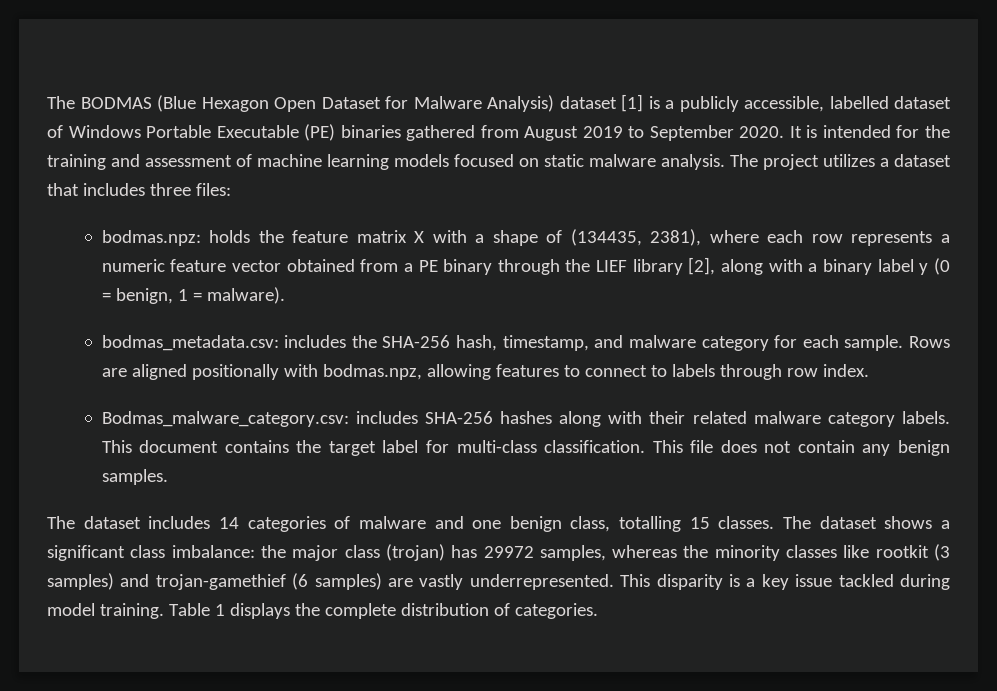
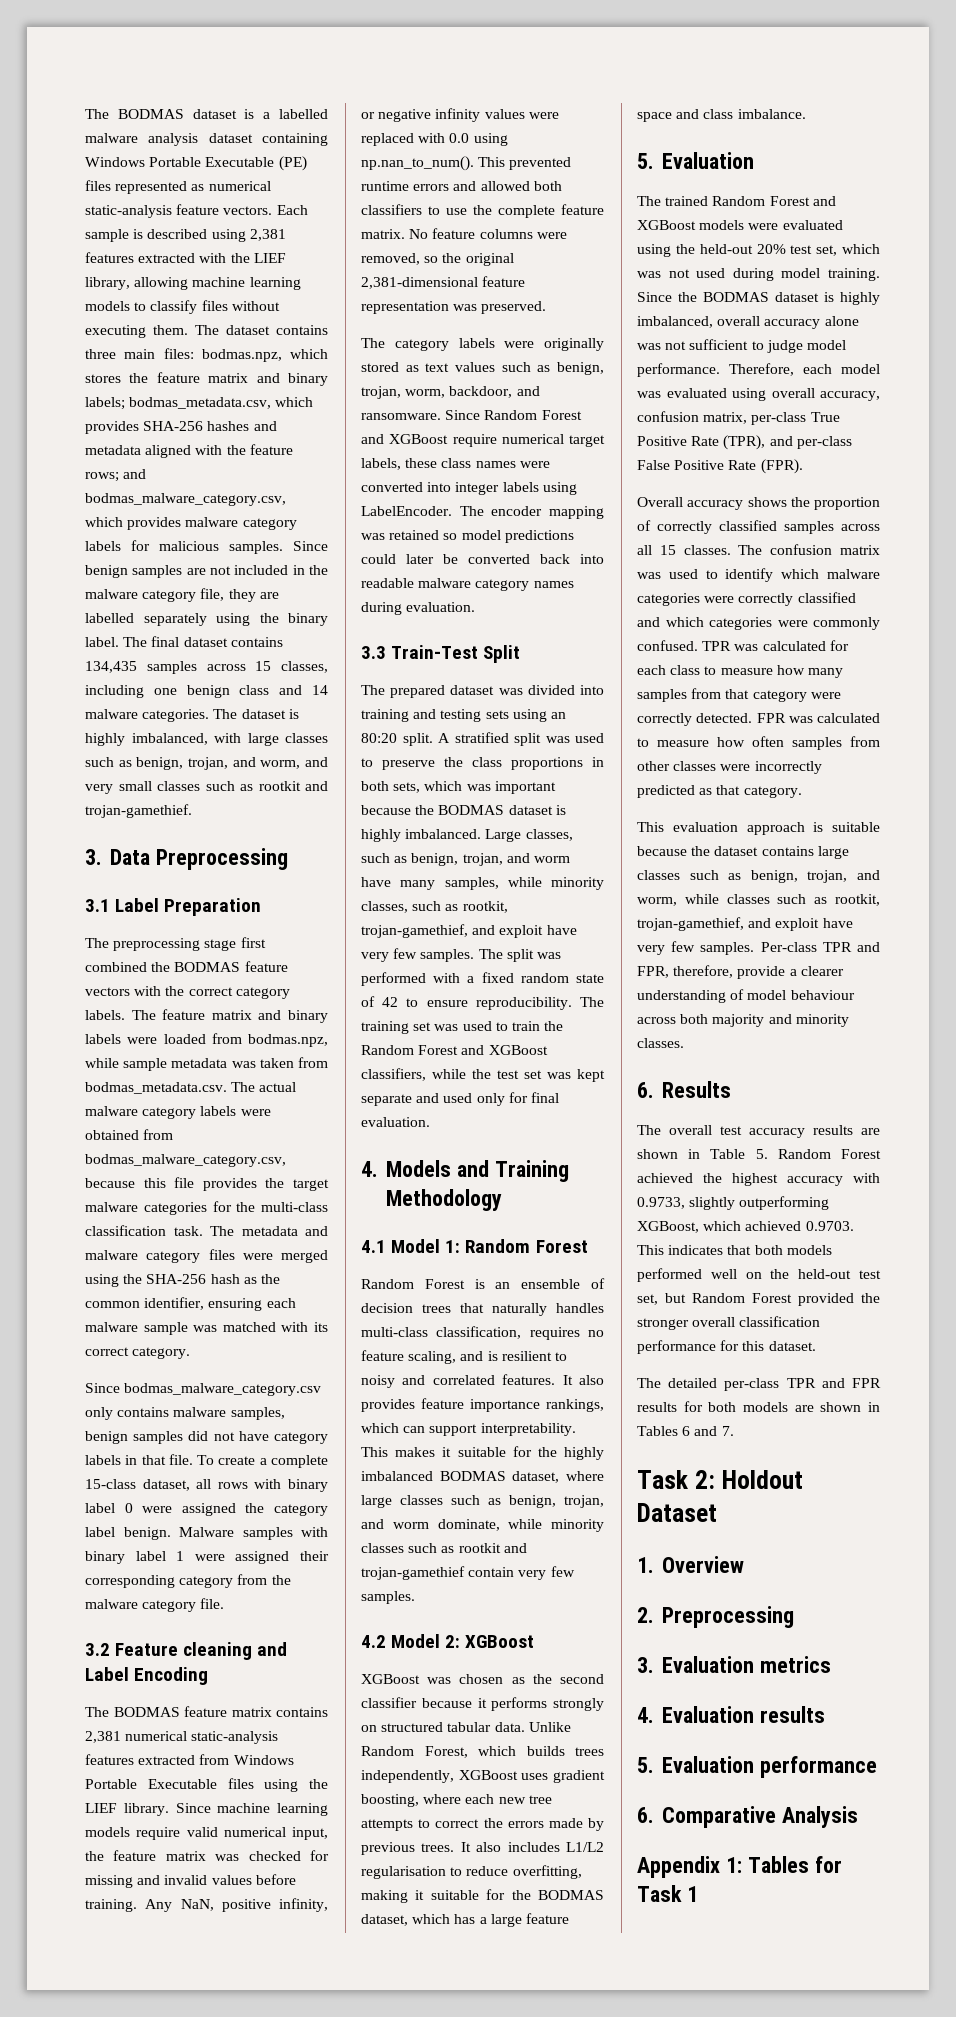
[47,94,951,112] [47,124,950,141] [47,154,951,170] [47,183,231,196] [101,229,951,246] [101,257,950,275] [101,287,285,304] [101,335,950,351] [101,364,869,380] [101,411,950,427] [101,440,950,456] [101,469,168,485] [47,516,950,532] [47,544,950,561] [47,573,950,590] [47,603,598,619] The BODMAS (Blue Hexagon Open Dataset for Malware Analysis) dataset [1] is a publicly accessible, labelled dataset of Windows Portable Executable (PE) binaries gathered from August 2019 to September 2020. It is intended for the training and assessment of machine learning models focused on static malware analysis. The project utilizes a dataset that includes three files: // bodmas.npz: holds the feature matrix X with a shape of (134435, 2381), where each row represents a numeric feature vector obtained from a PE binary through the LIEF library [2], along with a binary label y (0 = benign, 1 = malware). // bodmas_metadata.csv: includes the SHA-256 hash, timestamp, and malware category for each sample. Rows are aligned positionally with bodmas.npz, allowing features to connect to labels through row index. // Bodmas_malware_category.csv: includes SHA-256 hashes along with their related malware category labels. This document contains the target label for multi-class classification. This file does not contain any benign samples. // The dataset includes 14 categories of malware and one benign class, totalling 15 classes. The dataset shows a significant class imbalance: the major class (trojan) has 29972 samples, whereas the minority classes like rootkit (3 samples) and trojan-gamethief (6 samples) are vastly underrepresented. This disparity is a key issue tackled during model training. Table 1 displays the complete distribution of categories. -> [85,109,328,119] [85,133,328,146] [85,156,307,171] [85,180,271,194] [85,204,308,218] [85,229,286,242] [85,252,286,263] [85,277,301,290] [85,300,280,314] [85,325,328,338] [85,348,328,362] [85,372,328,386] [85,397,314,410] [85,421,277,434] [85,444,293,458] [85,469,147,482] [85,493,286,506] [85,517,297,530] [85,540,328,554] [85,565,328,578] [85,588,279,602] [85,613,328,626] [85,636,283,647] [85,661,328,674] [85,685,328,698] [85,709,299,722] [85,733,328,746] [85,757,328,770] [85,781,328,794] [85,804,192,818] [85,848,288,870] [85,898,262,916] [85,937,266,951] [85,961,288,972] [85,986,290,999] [85,1009,328,1023] [85,1033,328,1047] [85,1057,328,1071] [85,1082,297,1094] [85,1106,271,1119] [85,1129,174,1140] [85,1154,286,1167] [85,1177,329,1191] [85,1201,328,1215] [85,1225,328,1236] [85,1249,328,1263] [85,1274,280,1287] [85,1297,296,1311] [85,1322,328,1335] [85,1347,191,1359] [85,1383,322,1396] [85,1407,285,1420] [85,1431,328,1444] [85,1454,328,1468] [85,1479,328,1492] [85,1503,328,1516] [85,1527,328,1540] [85,1551,329,1564] [85,1574,291,1588] [85,1598,225,1612] [85,1642,288,1660] [85,1667,209,1685] [85,1706,328,1717] [85,1731,279,1744] [85,1754,294,1765] [85,1778,328,1792] [85,1803,328,1816] [85,1827,328,1840] [85,1850,329,1861] [85,1874,296,1888] [85,1898,328,1912] [361,108,559,122] [361,133,508,146] [361,156,572,171] [361,181,562,191] [361,204,604,218] [361,228,567,239] [361,253,514,266] [361,276,526,289] [361,301,547,314] [361,338,604,351] [361,362,604,375] [361,386,540,399] [361,410,582,420] [361,434,605,447] [361,458,550,470] [361,482,577,495] [361,506,604,519] [361,530,574,543] [361,554,604,564] [361,578,574,591] [361,602,476,615] [361,645,521,663] [361,685,604,698] [361,709,566,722] [361,732,604,746] [361,757,604,770] [361,781,556,794] [361,805,566,815] [361,829,573,842] [361,853,570,866] [361,877,604,890] [361,901,508,913] [361,924,577,938] [361,948,561,962] [361,972,604,986] [361,996,604,1010] [361,1021,564,1034] [361,1045,548,1055] [361,1068,605,1082] [361,1092,559,1106] [361,1117,430,1127] [361,1160,569,1182] [385,1189,502,1211] [361,1239,588,1253] [361,1278,605,1289] [361,1303,604,1316] [361,1326,604,1340] [361,1350,567,1364] [361,1374,604,1388] [361,1398,604,1412] [361,1423,576,1436] [361,1446,604,1460] [361,1471,604,1483] [361,1495,604,1508] [361,1519,604,1532] [361,1543,527,1553] [361,1566,575,1580] [361,1591,415,1604] [361,1634,535,1648] [361,1674,604,1684] [361,1697,604,1711] [361,1722,571,1732] [361,1746,604,1758] [361,1770,605,1783] [361,1794,552,1807] [361,1818,604,1831] [361,1842,604,1855] [361,1865,582,1879] [361,1889,604,1903] [361,1913,569,1927] [637,109,806,122] [637,152,754,169] [637,196,836,206] [637,220,843,230] [637,244,880,257] [637,268,880,281] [637,292,880,305] [637,316,859,329] [637,339,846,353] [637,363,880,377] [637,388,880,401] [637,411,840,425] [637,435,852,450] [637,459,803,474] [637,497,880,510] [637,520,880,534] [637,544,880,555] [637,568,880,582] [637,592,856,606] [637,617,880,630] [637,640,849,651] [637,665,843,678] [637,688,841,702] [637,713,880,726] [637,736,880,750] [637,761,822,774] [637,785,802,798] [637,822,880,835] [637,846,849,859] [637,870,880,883] [637,894,880,906] [637,917,853,931] [637,941,880,955] [637,965,844,979] [637,989,855,1003] [637,1014,849,1027] [637,1038,684,1048] [637,1081,731,1098] [637,1125,880,1138] [637,1149,881,1159] [637,1173,880,1186] [637,1196,830,1210] [637,1221,854,1233] [637,1245,832,1255] [637,1268,881,1282] [637,1293,880,1306] [637,1316,821,1330] [637,1340,816,1354] [637,1378,881,1391] [637,1401,880,1412] [637,1426,734,1436] [637,1470,803,1489] [637,1503,717,1522] [637,1556,744,1573] [637,1606,794,1628] [637,1656,831,1673] [637,1706,825,1723] [637,1756,877,1778] [637,1806,858,1828] [637,1856,842,1878] [637,1885,698,1902] The BODMAS dataset is a labelled malware analysis dataset containing Windows Portable Executable (PE) files represented as numerical static-analysis feature vectors. Each sample is described using 2,381 features extracted with the LIEF library, allowing machine learning models to classify files without executing them. The dataset contains three main files: bodmas.npz, which stores the feature matrix and binary labels; bodmas_metadata.csv, which provides SHA-256 hashes and metadata aligned with the feature rows; and bodmas_malware_category.csv, which provides malware category labels for malicious samples. Since benign samples are not included in the malware category file, they are labelled separately using the binary label. The final dataset contains 134,435 samples across 15 classes, including one benign class and 14 malware categories. The dataset is highly imbalanced, with large classes such as benign, trojan, and worm, and very small classes such as rootkit and trojan-gamethief. // 3. Data Preprocessing // 3.1 Label Preparation // The preprocessing stage first combined the BODMAS feature vectors with the correct category labels. The feature matrix and binary labels were loaded from bodmas.npz, while sample metadata was taken from bodmas_metadata.csv. The actual malware category labels were obtained from bodmas_malware_category.csv, because this file provides the target malware categories for the multi-class classification task. The metadata and malware category files were merged using the SHA-256 hash as the common identifier, ensuring each malware sample was matched with its correct category. // Since bodmas_malware_category.csv only contains malware samples, benign samples did not have category labels in that file. To create a complete 15-class dataset, all rows with binary label 0 were assigned the category label benign. Malware samples with binary label 1 were assigned their corresponding category from the malware category file. // 3.2 Feature cleaning and Label Encoding // The BODMAS feature matrix contains 2,381 numerical static-analysis features extracted from Windows Portable Executable files using the LIEF library. Since machine learning models require valid numerical input, the feature matrix was checked for missing and invalid values before training. Any NaN, positive infinity, or negative infinity values were replaced with 0.0 using np.nan_to_num(). This prevented runtime errors and allowed both classifiers to use the complete feature matrix. No feature columns were removed, so the original 2,381-dimensional feature representation was preserved. // The category labels were originally stored as text values such as benign, trojan, worm, backdoor, and ransomware. Since Random Forest and XGBoost require numerical target labels, these class names were converted into integer labels using LabelEncoder. The encoder mapping was retained so model predictions could later be converted back into readable malware category names during evaluation. // 3.3 Train-Test Split // The prepared dataset was divided into training and testing sets using an 80:20 split. A stratified split was used to preserve the class proportions in both sets, which was important because the BODMAS dataset is highly imbalanced. Large classes, such as benign, trojan, and worm have many samples, while minority classes, such as rootkit, trojan-gamethief, and exploit have very few samples. The split was performed with a fixed random state of 42 to ensure reproducibility. The training set was used to train the Random Forest and XGBoost classifiers, while the test set was kept separate and used only for final evaluation. // 4. Models and Training Methodology // 4.1 Model 1: Random Forest // Random Forest is an ensemble of decision trees that naturally handles multi-class classification, requires no feature scaling, and is resilient to noisy and correlated features. It also provides feature importance rankings, which can support interpretability. This makes it suitable for the highly imbalanced BODMAS dataset, where large classes such as benign, trojan, and worm dominate, while minority classes such as rootkit and trojan-gamethief contain very few samples. // 4.2 Model 2: XGBoost // XGBoost was chosen as the second classifier because it performs strongly on structured tabular data. Unlike Random Forest, which builds trees independently, XGBoost uses gradient boosting, where each new tree attempts to correct the errors made by previous trees. It also includes L1/L2 regularisation to reduce overfitting, making it suitable for the BODMAS dataset, which has a large feature space and class imbalance. // 5. Evaluation // The trained Random Forest and XGBoost models were evaluated using the held-out 20% test set, which was not used during model training. Since the BODMAS dataset is highly imbalanced, overall accuracy alone was not sufficient to judge model performance. Therefore, each model was evaluated using overall accuracy, confusion matrix, per-class True Positive Rate (TPR), and per-class False Positive Rate (FPR). // Overall accuracy shows the proportion of correctly classified samples across all 15 classes. The confusion matrix was used to identify which malware categories were correctly classified and which categories were commonly confused. TPR was calculated for each class to measure how many samples from that category were correctly detected. FPR was calculated to measure how often samples from other classes were incorrectly predicted as that category. // This evaluation approach is suitable because the dataset contains large classes such as benign, trojan, and worm, while classes such as rootkit, trojan-gamethief, and exploit have very few samples. Per-class TPR and FPR, therefore, provide a clearer understanding of model behaviour across both majority and minority classes. // 6. Results // The overall test accuracy results are shown in Table 5. Random Forest achieved the highest accuracy with 0.9733, slightly outperforming XGBoost, which achieved 0.9703. This indicates that both models performed well on the held-out test set, but Random Forest provided the stronger overall classification performance for this dataset. // The detailed per-class TPR and FPR results for both models are shown in Tables 6 and 7. // Task 2: Holdout Dataset // 1. Overview // 2. Preprocessing // 3. Evaluation metrics // 4. Evaluation results // 5. Evaluation performance // 6. Comparative Analysis // Appendix 1: Tables for Task 1

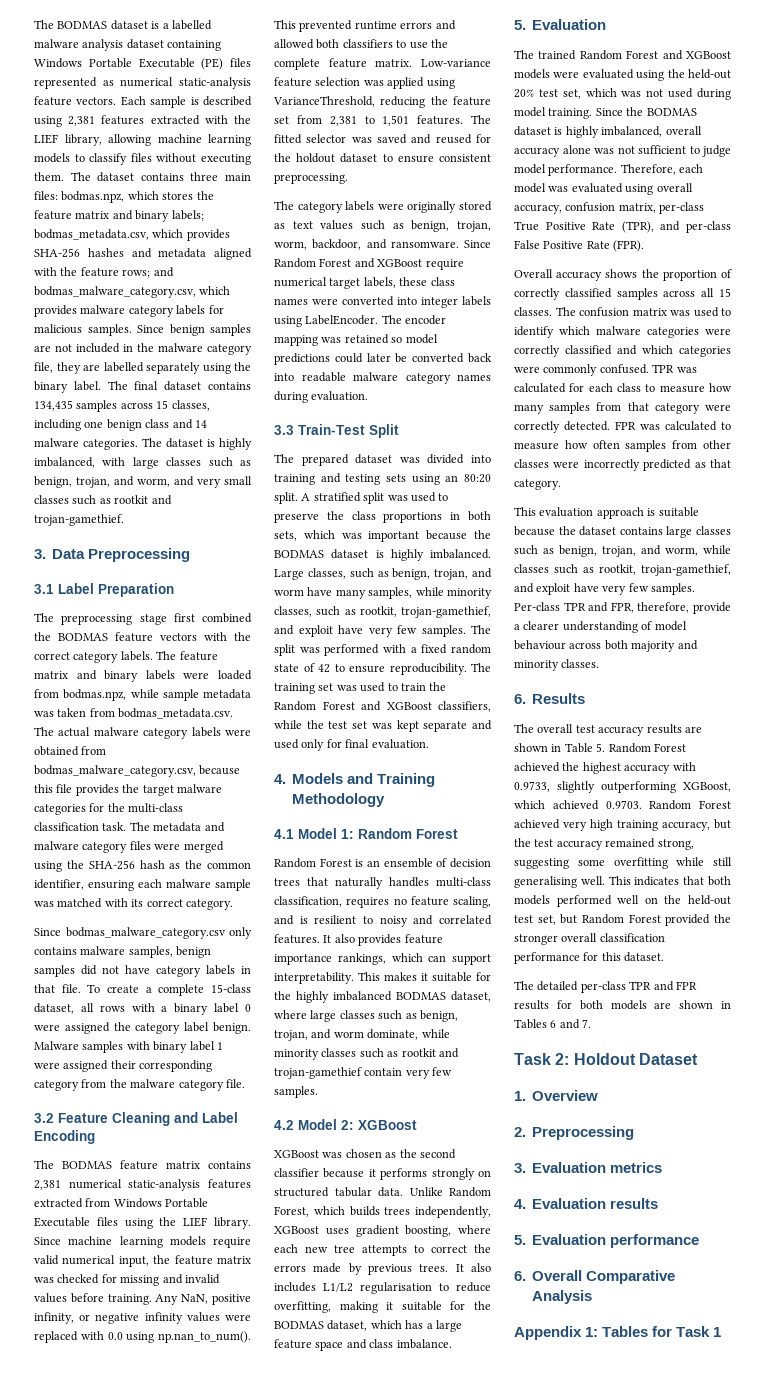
(282, 1484) none -> [161,1006,168,1012] a
[183,1642,253,1660] cleaning -> [112,1112,170,1126] Cleaning
[409,228,567,239] [361,253,514,266] [361,276,526,289] [361,301,547,314] No feature columns were removed, so the original 2,381-dimensional feature representation was preserved. -> [421,59,491,67] [274,77,455,89] [273,96,491,108] [274,115,491,126] [274,134,491,144] [274,153,491,163] [274,173,348,184] Low-variance feature selection was applied using VarianceThreshold, reducing the feature set from 2,381 to 1,501 features. The fitted selector was saved and reused for the holdout dataset to ensure consistent preprocessing.
(854, 1226) none -> [649,800,731,810] [514,819,731,831] [514,838,694,850] [514,857,732,869] [514,876,605,888] Random Forest achieved very high training accuracy, but the test accuracy remained strong, suggesting some overfitting while still generalising well.
(654, 1815) none -> [532,1270,583,1281] Overall

